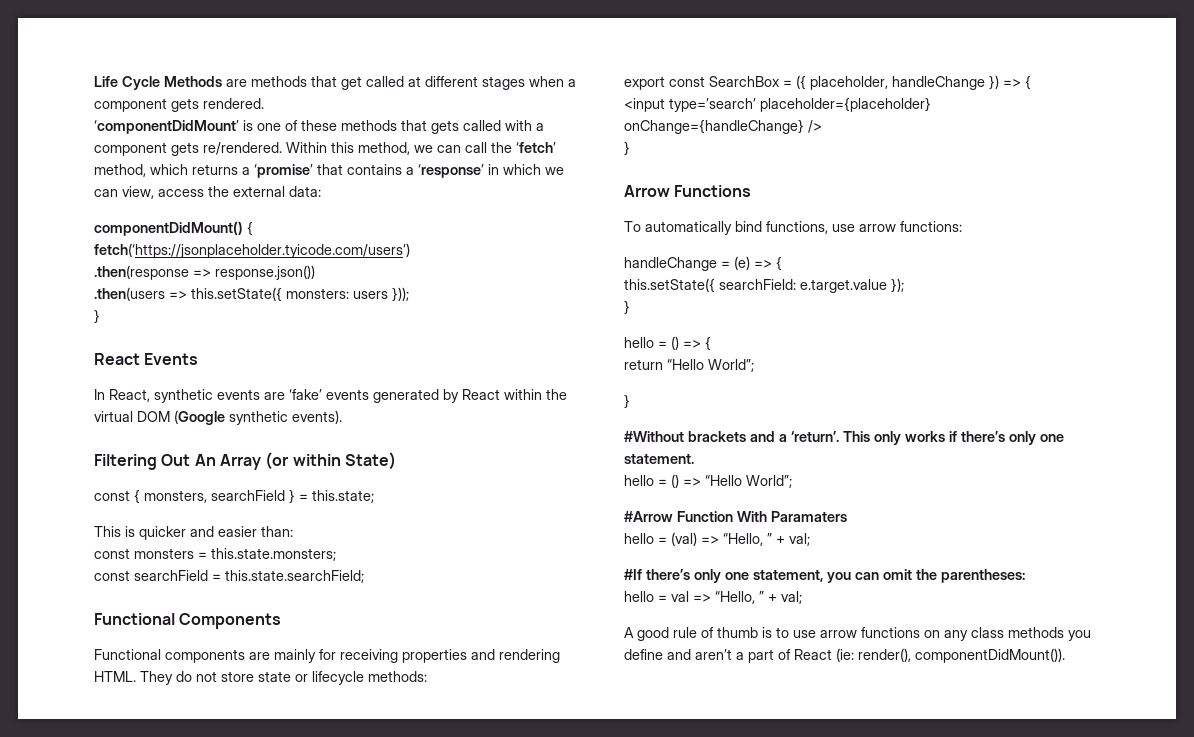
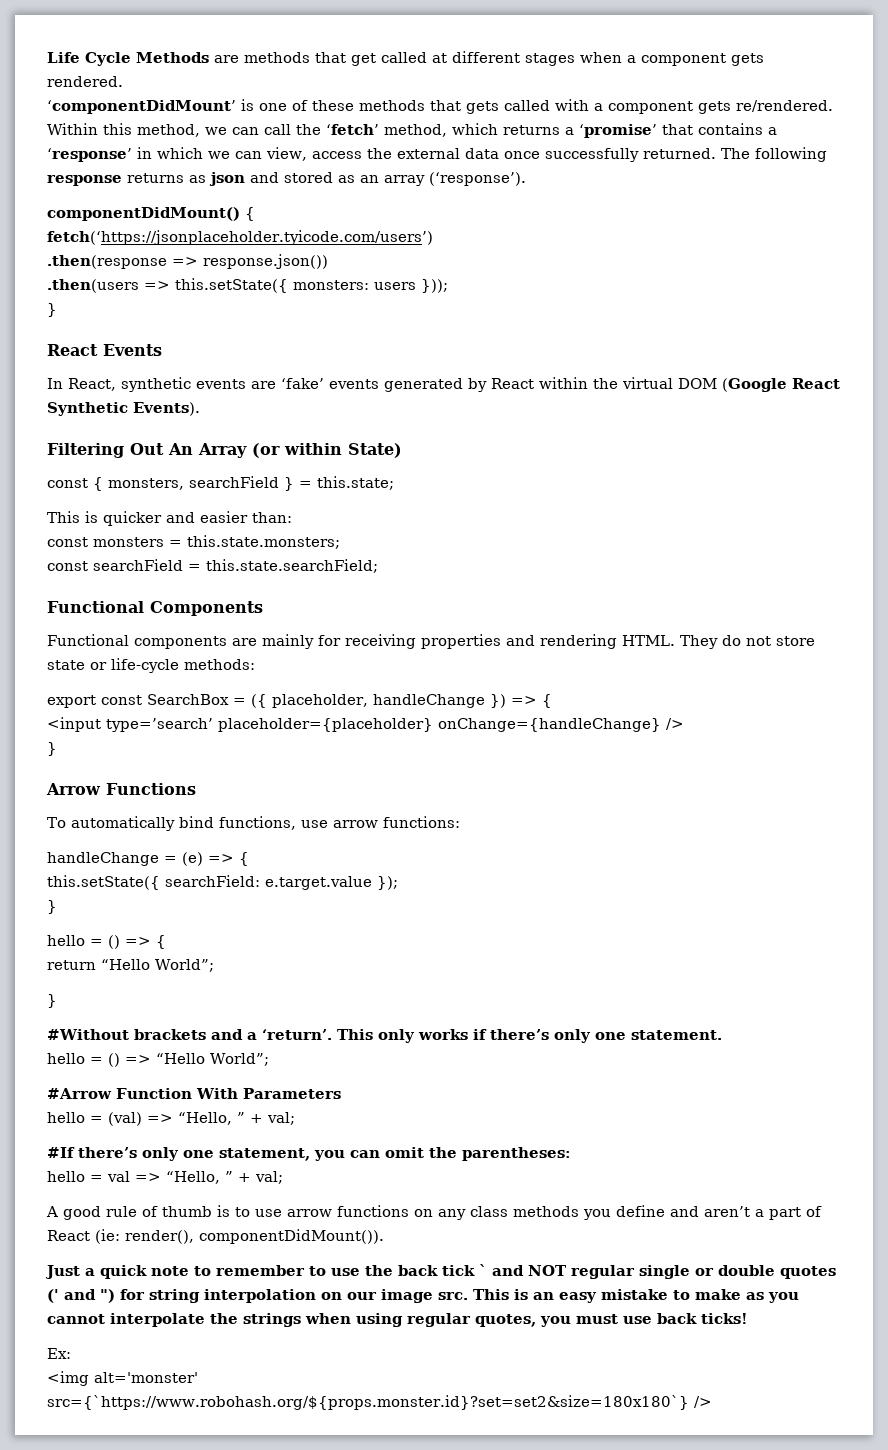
[289,186,321,197] data: -> [464,147,827,162] [47,172,526,186] data once successfully returned. The following response returns as json and stored as an array (‘response’).
[229,410,342,425] synthetic events). -> [792,378,840,389] [47,402,200,416] React Synthetic Events).
[312,671,364,685] lifecycle -> [111,658,179,673] life-cycle
[771,511,847,522] Paramaters -> [243,1088,341,1099] Parameters
(1065, 655) none -> [45,1264,836,1279] [47,1289,799,1303] [47,1313,748,1327] [47,1348,71,1359] [47,1371,198,1386] [47,1395,712,1410] // Just a quick note to remember to use the back tick ` and NOT regular single or double quotes (' and ") for string interpolation on our image src. This is an easy mistake to make as you cannot interpolate the strings when using regular quotes, you must use back ticks! // Ex: // <img alt='monster' src={`https://www.robohash.org/${props.monster.id}?set=set2&size=180x180`} />

